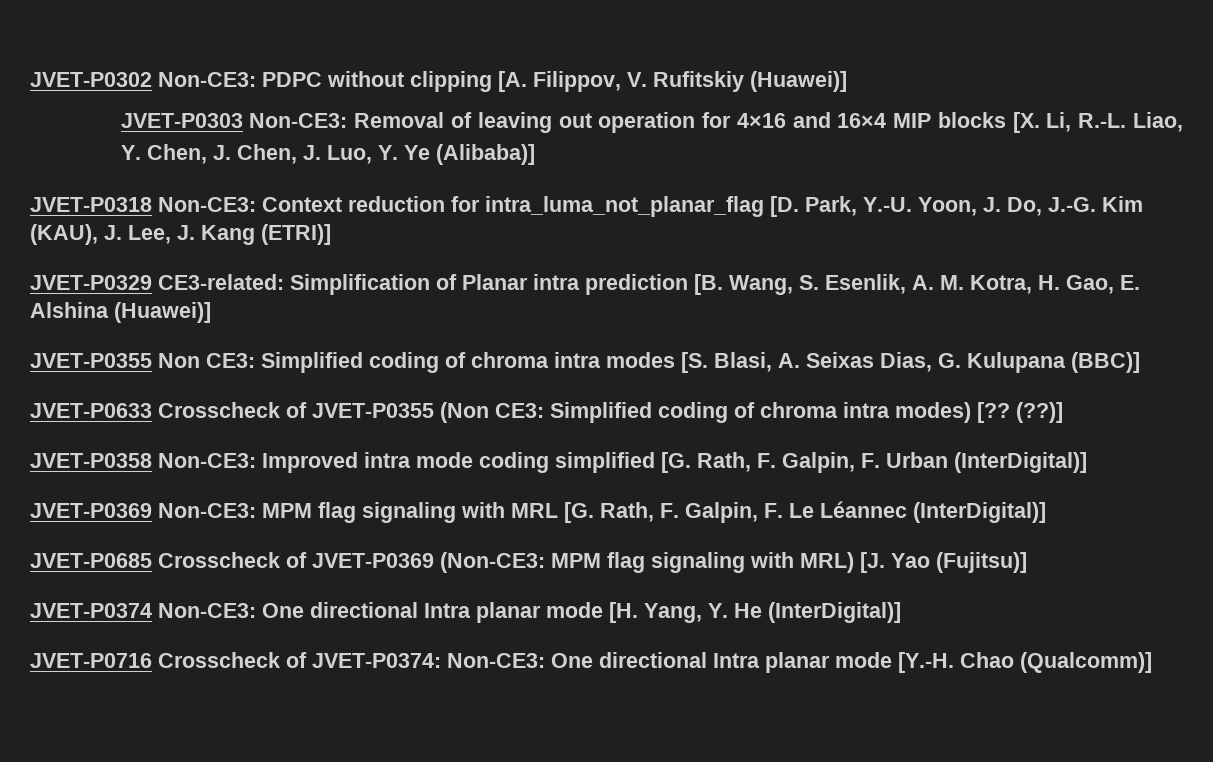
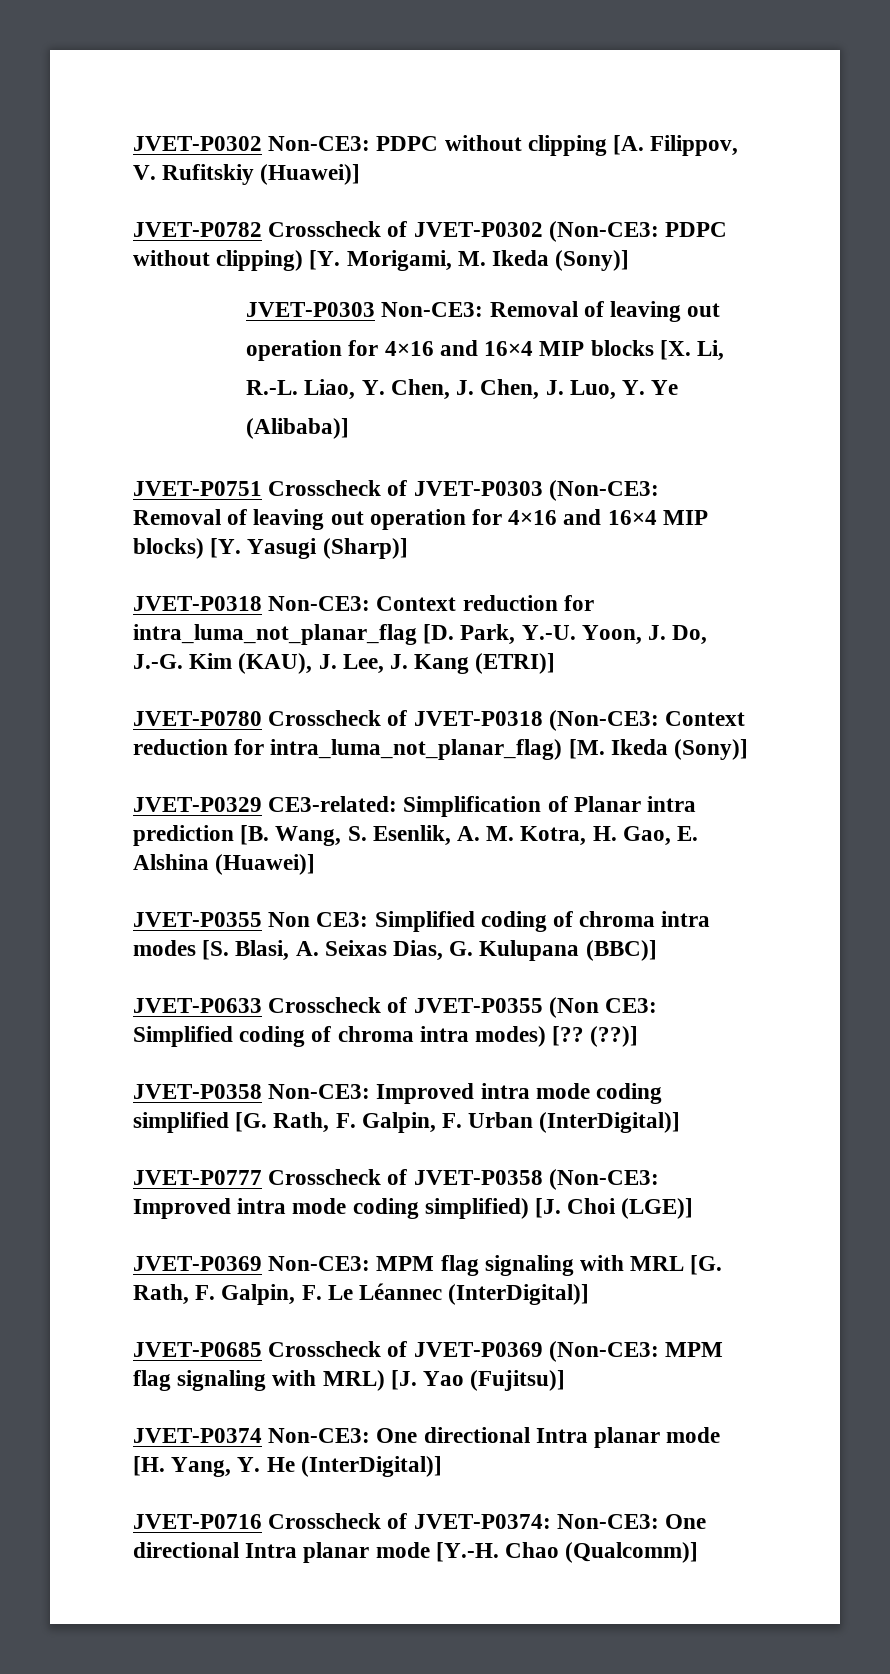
(847, 81) none -> [133,221,728,242] [133,250,630,271] // JVET-P0782 Crosscheck of JVET-P0302 (Non-CE3: PDPC without clipping) [Y. Morigami, M. Ikeda (Sony)]
(535, 154) none -> [133,480,659,501] [133,509,708,530] [133,538,408,559] // JVET-P0751 Crosscheck of JVET-P0303 (Non-CE3: Removal of leaving out operation for 4×16 and 16×4 MIP blocks) [Y. Yasugi (Sharp)]
(331, 234) none -> [133,710,746,731] [133,739,749,760] // JVET-P0780 Crosscheck of JVET-P0318 (Non-CE3: Context reduction for intra_luma_not_planar_flag) [M. Ikeda (Sony)]
(1087, 462) none -> [133,1169,659,1190] [133,1198,694,1219] // JVET-P0777 Crosscheck of JVET-P0358 (Non-CE3: Improved intra mode coding simplified) [J. Choi (LGE)]

